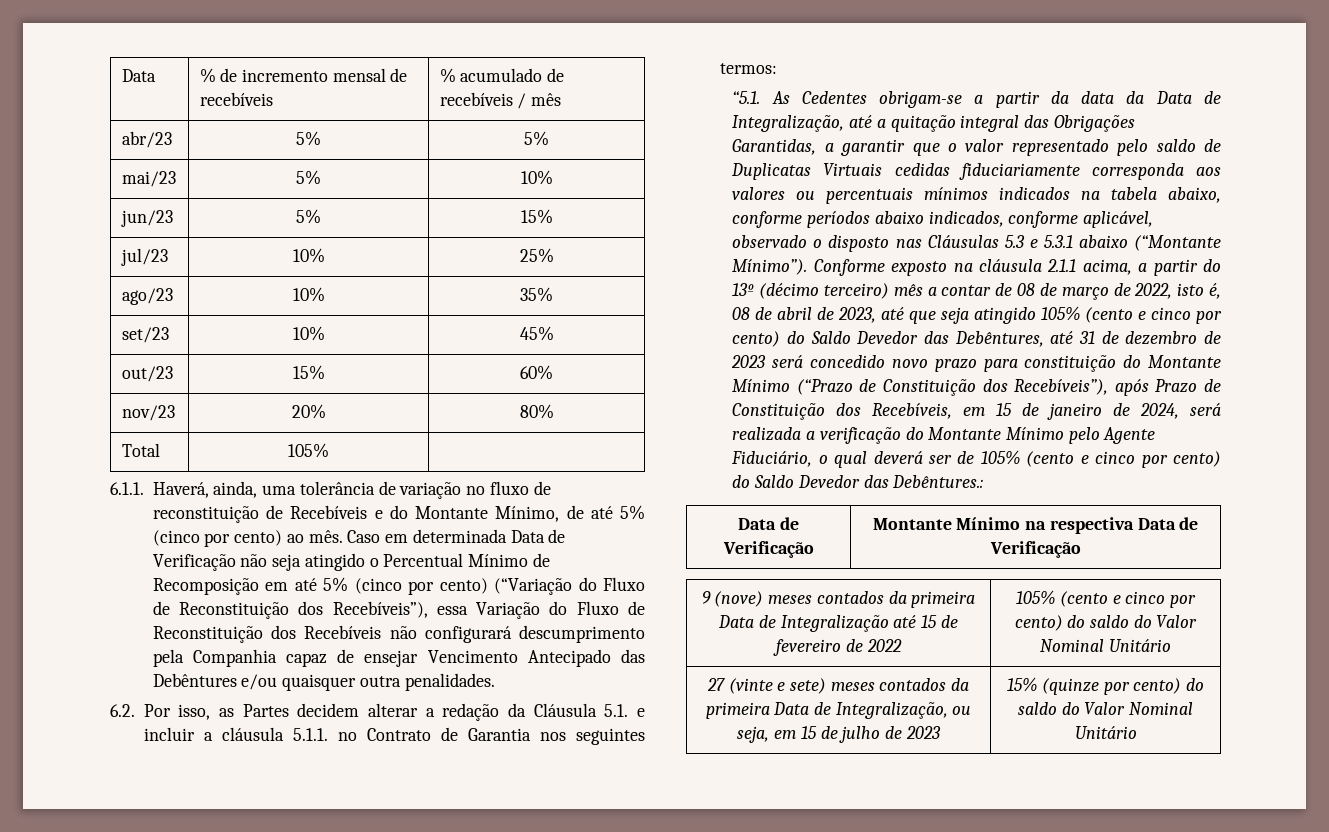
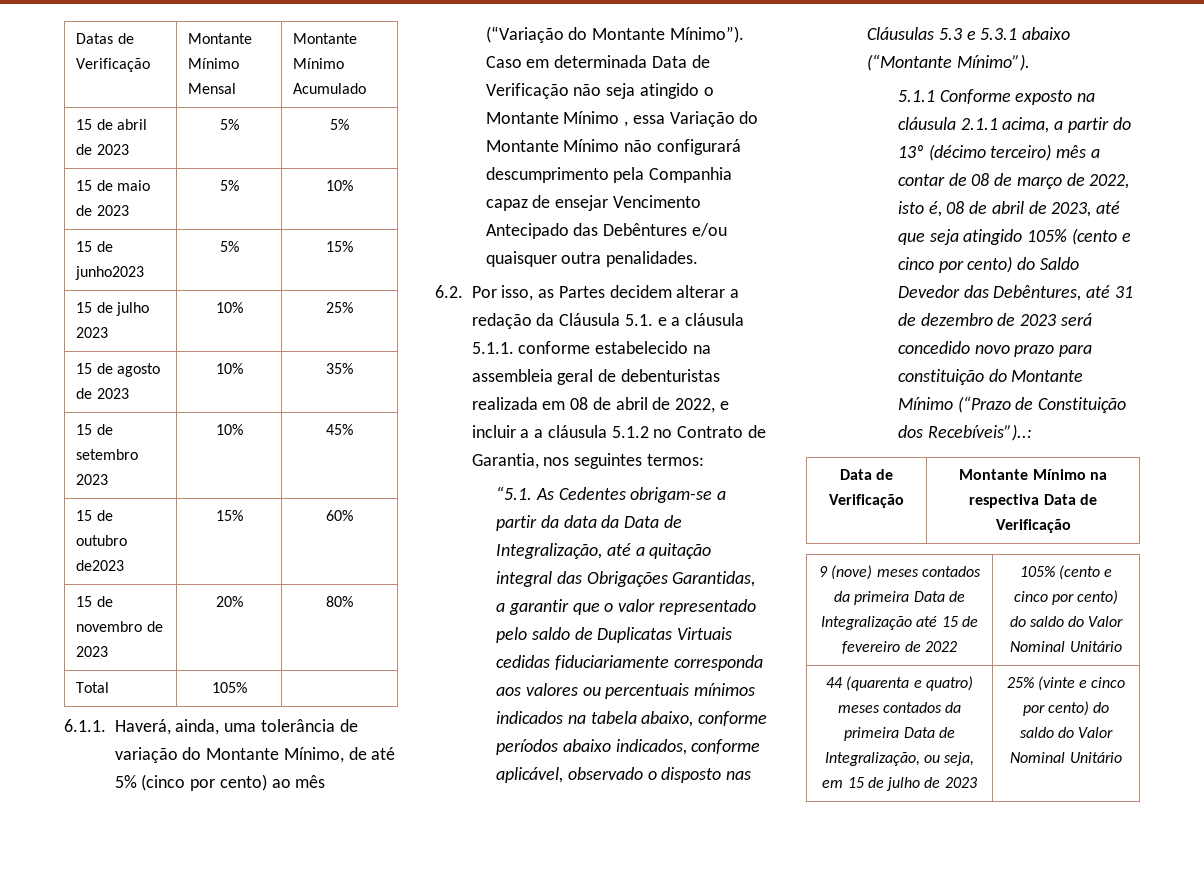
[121,69,156,82] [199,68,408,83] [199,92,273,106] [439,68,565,83] [439,92,562,109] [121,131,172,148] [296,131,321,146] [524,131,549,146] [121,171,176,187] Data | % de incremento mensal de recebíveis | % acumulado de recebíveis / mês // abr/23 | 5% | 5% // mai/23 -> [76,33,134,44] [76,58,151,72] [188,33,253,44] [188,58,240,69] [188,83,237,94] [293,33,358,44] [293,58,345,69] [293,83,367,94] [76,119,147,130] [76,144,129,155] [219,119,239,130] [330,119,349,130] [76,180,150,191] [76,205,129,216] Datas de Verificação | Montante Mínimo Mensal | Montante Mínimo Acumulado // 15 de abril de 2023 | 5% | 5% // 15 de maio de 2023
[120,210,173,227] jun/23 -> [76,241,113,252] [75,266,145,280] 15 de junho2023
[120,248,168,266] [292,248,325,263] [519,248,554,263] [121,288,173,305] [292,287,325,302] [520,287,553,302] [121,327,169,343] [292,326,325,341] [519,326,554,341] [121,366,173,382] [292,365,325,380] [520,365,553,380] [121,405,175,421] jul/23 | 10% | 25% // ago/23 | 10% | 35% // set/23 | 10% | 45% // out/23 | 15% | 60% // nov/23 -> [76,302,149,316] [76,327,109,338] [215,302,243,313] [326,302,353,313] [76,363,160,377] [76,388,129,399] [215,363,243,374] [326,363,353,374] [76,424,113,435] [76,449,139,460] [76,474,109,485] [215,424,243,435] [326,424,353,435] [76,510,113,521] [76,535,128,546] [76,560,125,571] [215,510,243,521] [326,510,353,521] [76,596,113,607] [76,621,163,632] [76,646,109,657] 15 de julho 2023 | 10% | 25% // 15 de agosto de 2023 | 10% | 35% // 15 de setembro 2023 | 10% | 45% // 15 de outubro de2023 | 15% | 60% // 15 de novembro de 2023
[466,481,551,495] [152,505,383,523] no fluxo de reconstituição de Recebíveis e -> (178, 755) none
[308,530,343,543] mês. -> [295,775,326,788] [485,26,744,43] mês (“Variação do Montante Mínimo”).
[383,553,550,567] [152,577,645,595] [152,601,645,619] [152,625,382,643] Percentual Mínimo de Recomposição em até 5% (cinco por cento) (“Variação do Fluxo de Reconstituição dos Recebíveis”), essa Variação do Fluxo de Reconstituição dos Recebíveis -> [485,111,759,127] [485,139,620,152] Montante Mínimo , essa Variação do Montante Mínimo
[143,727,195,741] incluir -> (667, 321) none
(328, 734) none -> [518,341,711,354] [471,369,720,385] [471,397,729,413] [471,425,649,438] conforme estabelecido na assembleia geral de debenturistas realizada em 08 de abril de 2022, e incluir a a cláusula 5.1.2
[467,728,531,741] Garantia -> [471,453,539,469] Garantia,
(808, 267) none -> [897,90,935,102] // 5.1.1
[1014,379,1221,396] [732,402,1222,420] [732,426,1156,444] [731,450,1221,468] [732,475,984,488] Recebíveis”), após Prazo de Constituição dos Recebíveis, em 15 de janeiro de 2024, será realizada a verificação do Montante Mínimo pelo Agente Fiduciário, o qual deverá ser de 105% (cento e cinco por cento) do Saldo Devedor das Debêntures.: -> [927,424,1032,441] Recebíveis”)..:
[706,678,826,694] 27 (vinte e sete) -> [826,676,973,691] 44 (quarenta e quatro)
[1007,677,1099,695] 15% (quinze -> [1006,676,1126,691] 25% (vinte e cinco

